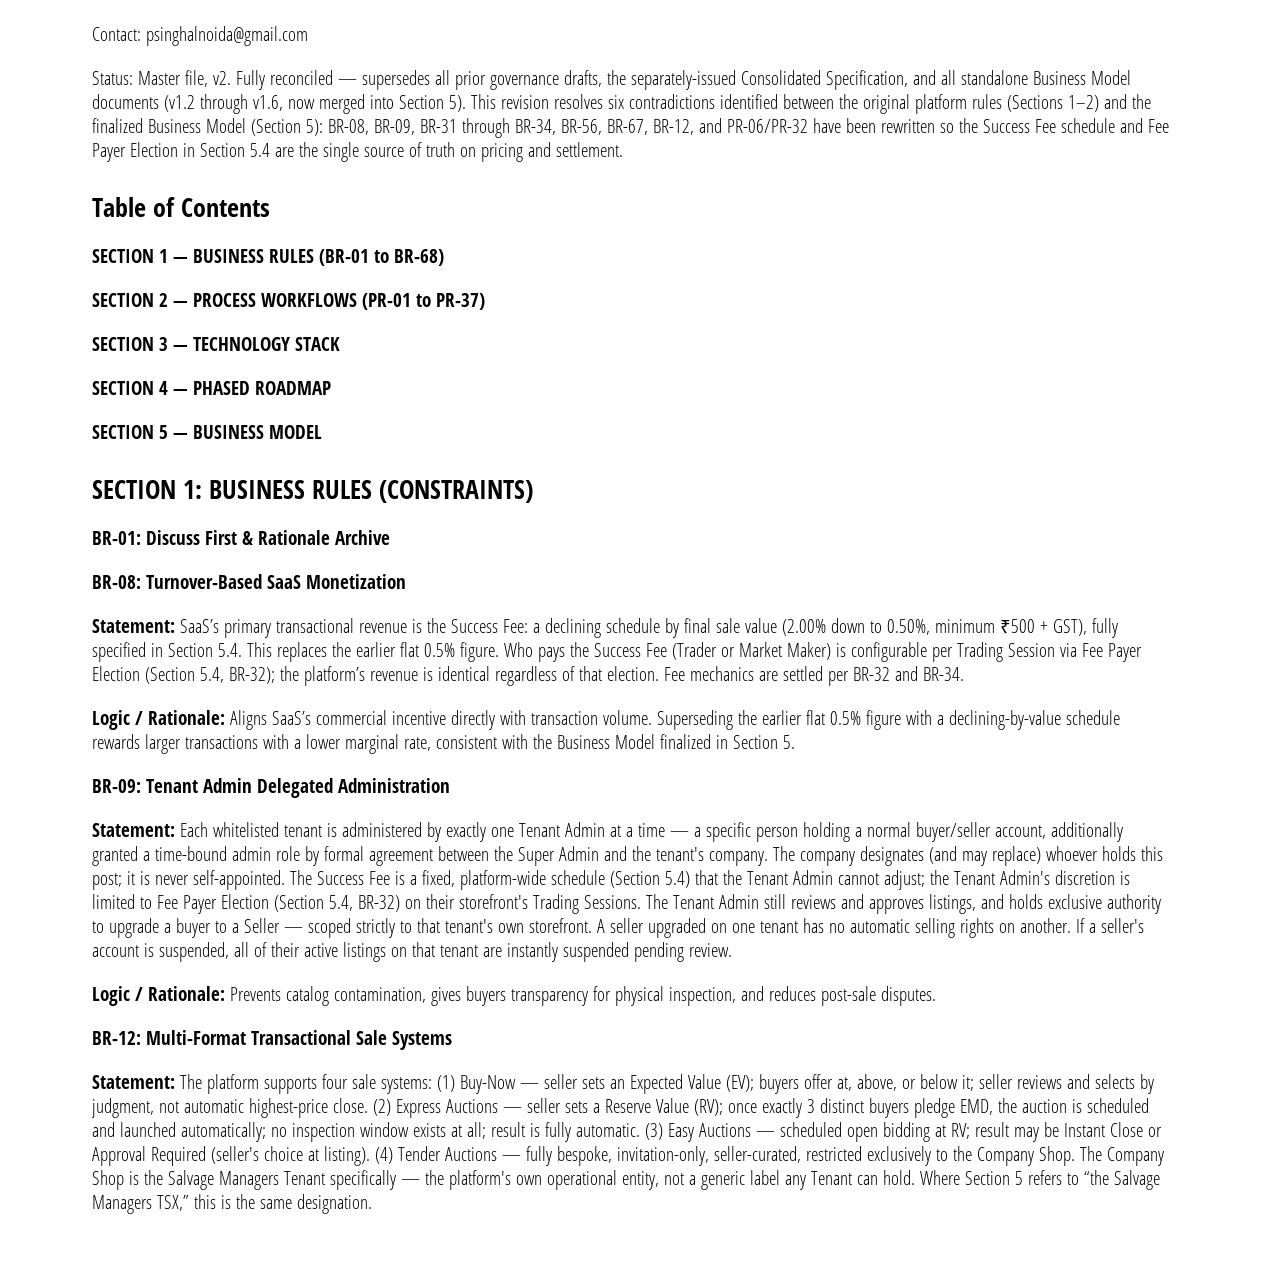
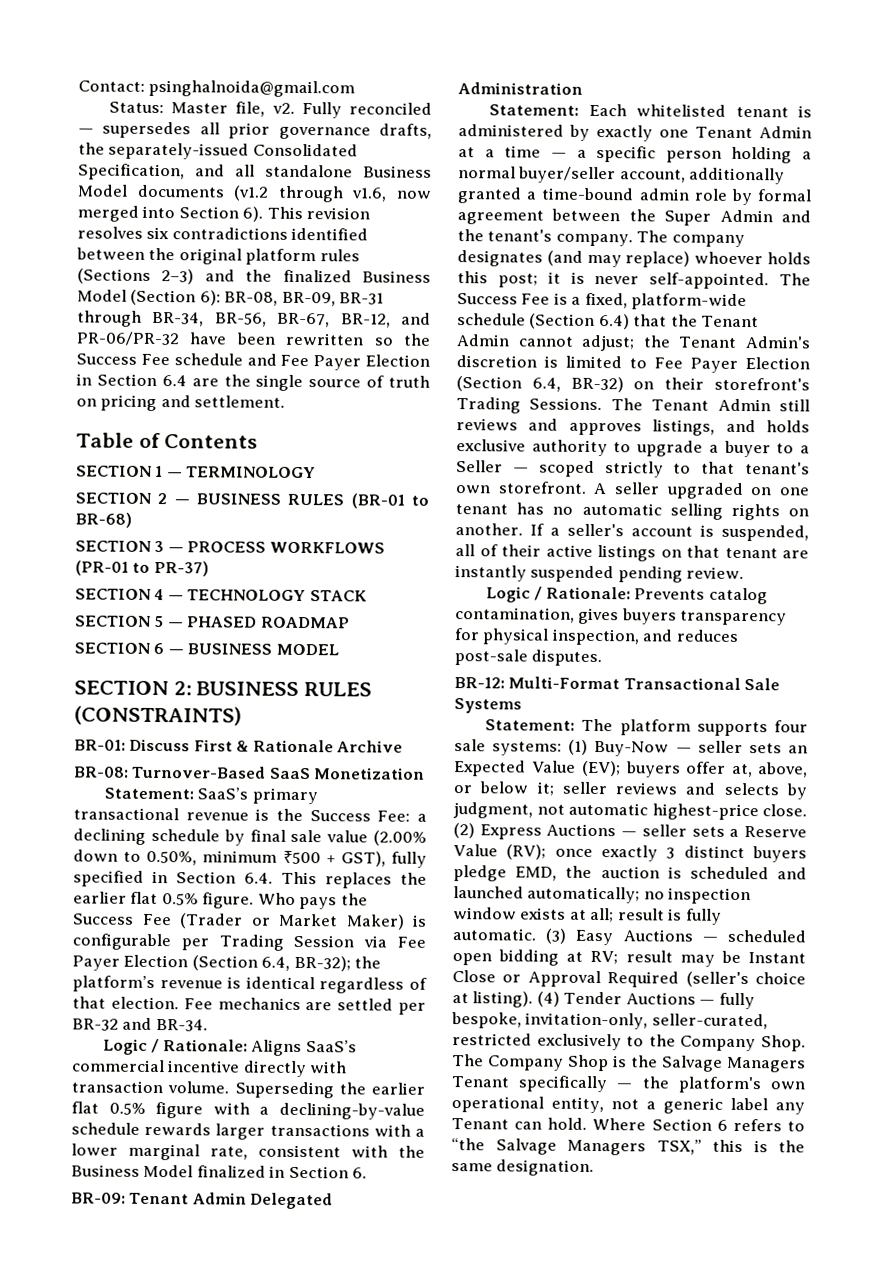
[448,95,466,112] 5). -> [242,206,264,222] 6).
[1067,95,1099,112] 1–2) -> [161,269,195,285] 2–3)
[305,119,323,136] 5): -> [199,290,221,306] 6):
[249,143,270,157] 5.4 -> [161,375,187,387] 6.4
(188, 260) none -> [186,466,317,479] [75,492,190,505] TERMINOLOGY // SECTION 2 —
[158,293,168,307] 2 -> [154,541,165,553] 3
[158,337,168,351] 3 -> [154,588,165,601] 4
[158,381,168,395] 4 -> [154,615,165,628] 5
[158,425,168,439] 5 -> [153,642,165,655] 6
[183,480,203,499] 1: -> [173,681,192,696] 2:
[217,643,242,657] 5.4. -> [244,872,273,884] 6.4.
[199,667,224,683] 5.4, -> [261,956,291,971] 6.4,
[782,735,795,749] 5. -> [352,1167,368,1179] 6.
[664,871,690,888] 5.4) -> [598,314,630,330] 6.4)
[328,895,353,911] 5.4, -> [531,377,561,392] 6.4,
[1014,1171,1023,1185] 5 -> [716,1119,728,1131] 6

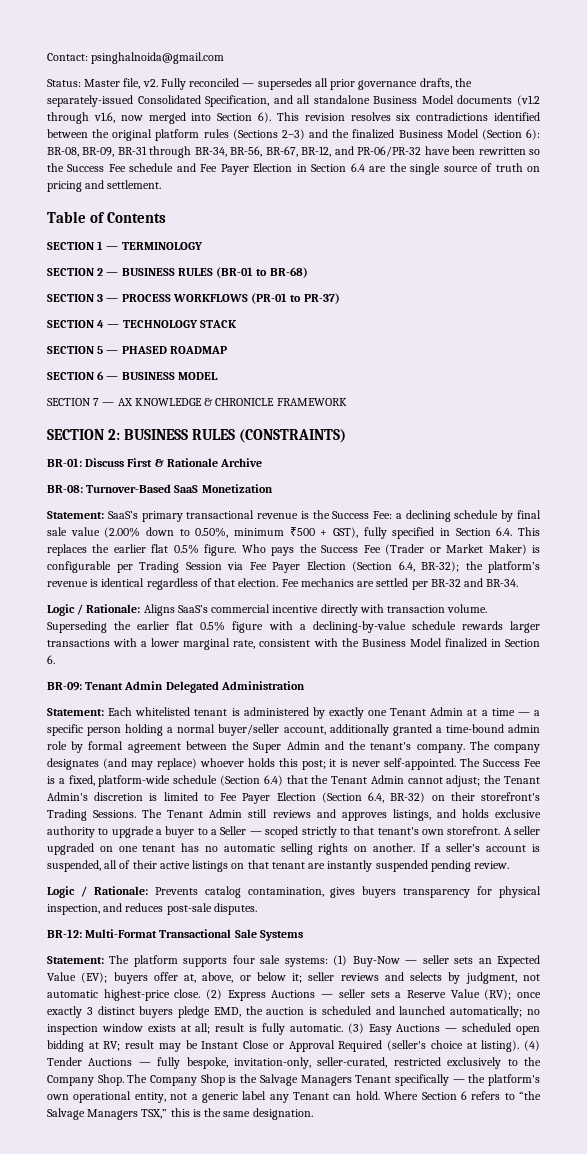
(339, 649) none -> [47,398,347,406] // SECTION 7 — AX KNOWLEDGE & CHRONICLE FRAMEWORK

